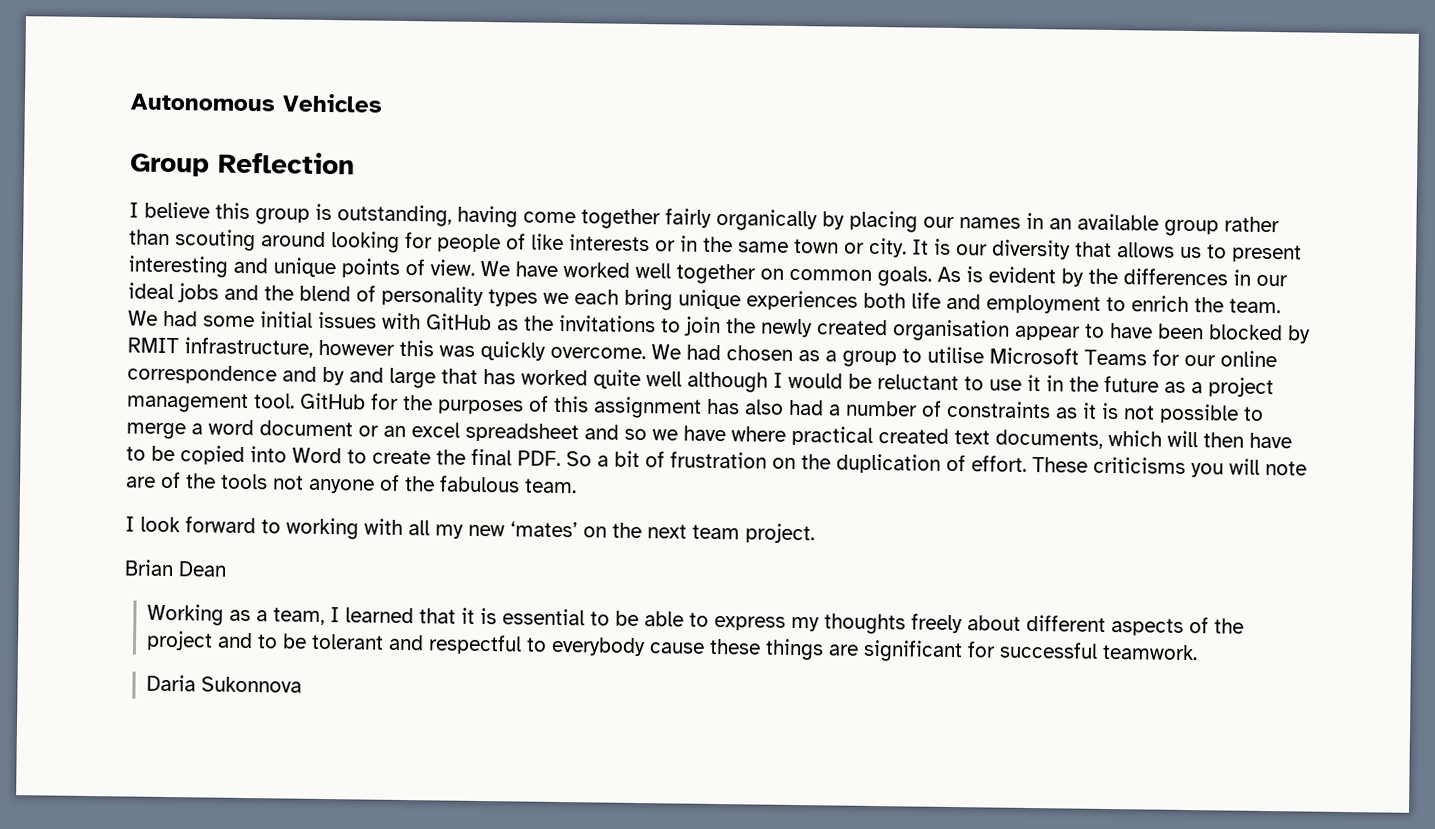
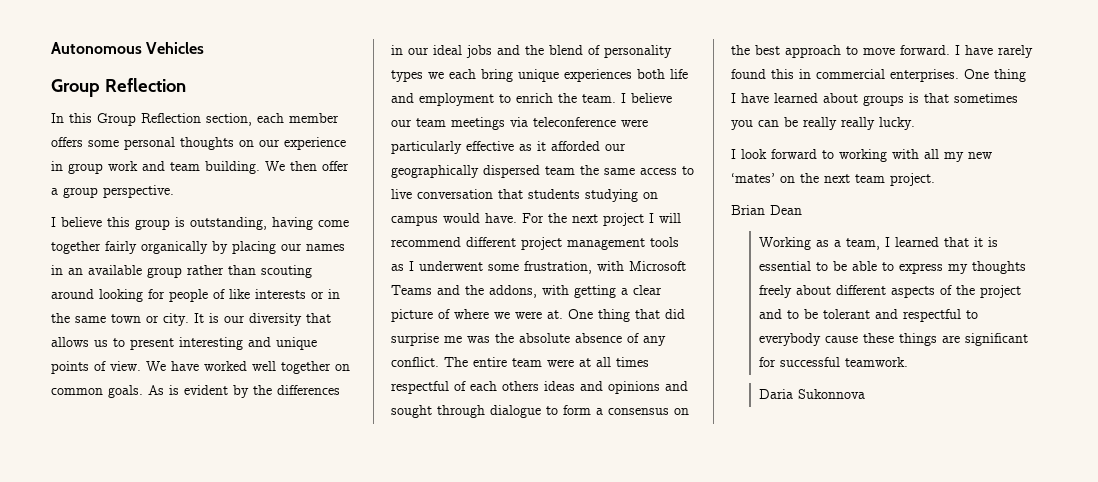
(355, 163) none -> [51,113,339,126] [51,137,346,150] [51,161,349,174] [51,185,174,198] // In this Group Reflection section, each member offers some personal thoughts on our experience in group work and team building. We then offer a group perspective.
[128,310,1311,344] [127,337,1277,368] [127,364,1274,398] [126,392,1264,424] [126,419,1292,449] [126,445,1307,478] [126,471,577,494] We had some initial issues with GitHub as the invitations to join the newly created organisation appear to have been blocked by RMIT infrastructure, however this was quickly overcome. We had chosen as a group to utilise Microsoft Teams for our online correspondence and by and large that has worked quite well although I would be reluctant to use it in the future as a project management tool. GitHub for the purposes of this assignment has also had a number of constraints as it is not possible to merge a word document or an excel spreadsheet and so we have where practical created text documents, which will then have to be copied into Word to create the final PDF. So a bit of frustration on the duplication of effort. These criticisms you will note are of the tools not anyone of the fabulous team. -> [621,93,672,103] [391,117,648,130] [391,141,626,154] [391,165,694,178] [391,189,658,202] [391,213,681,226] [391,237,679,250] [391,261,686,274] [391,285,662,298] [391,309,685,322] [391,333,666,346] [391,357,649,367] [391,381,688,394] [391,405,689,418] [731,45,1033,58] [731,69,1026,82] [731,93,1018,106] [731,117,915,130] I believe our team meetings via teleconference were particularly effective as it afforded our geographically dispersed team the same access to live conversation that students studying on campus would have. For the next project I will recommend different project management tools as I underwent some frustration, with Microsoft Teams and the addons, with getting a clear picture of where we were at. One thing that did surprise me was the absolute absence of any conflict. The entire team were at all times respectful of each others ideas and opinions and sought through dialogue to form a consensus on the best approach to move forward. I have rarely found this in commercial enterprises. One thing I have learned about groups is that sometimes you can be really really lucky.

